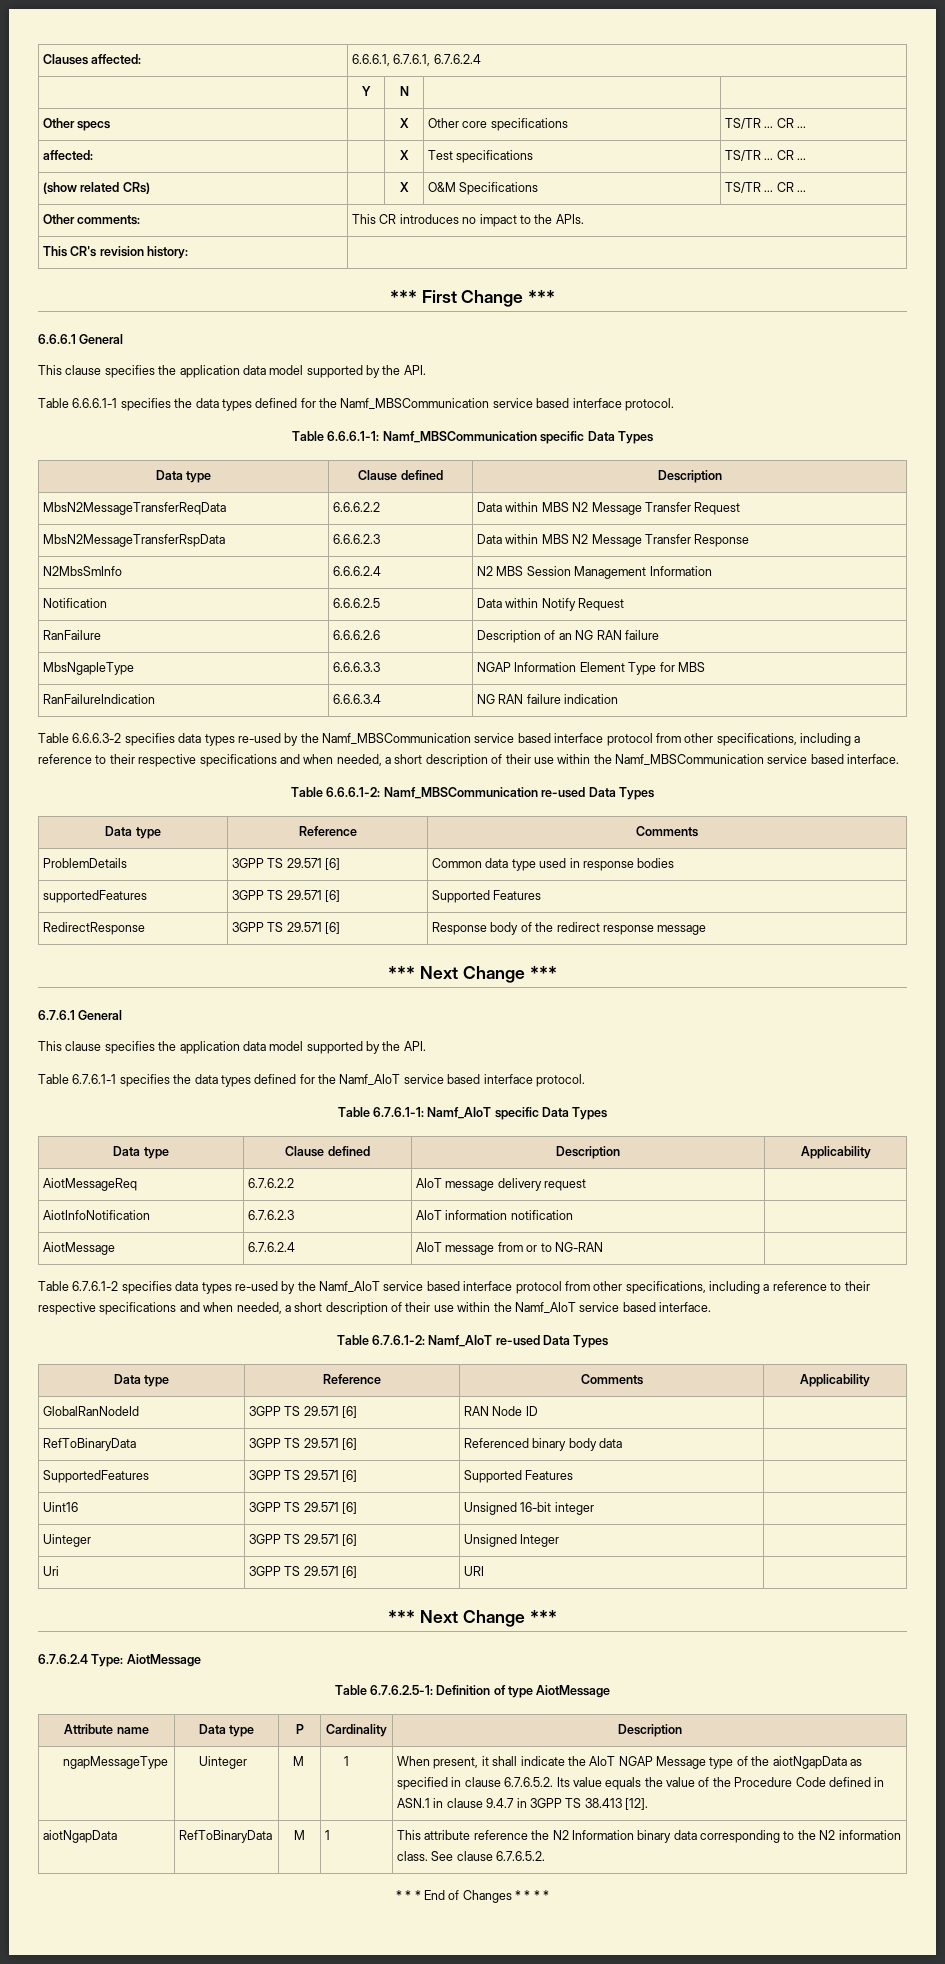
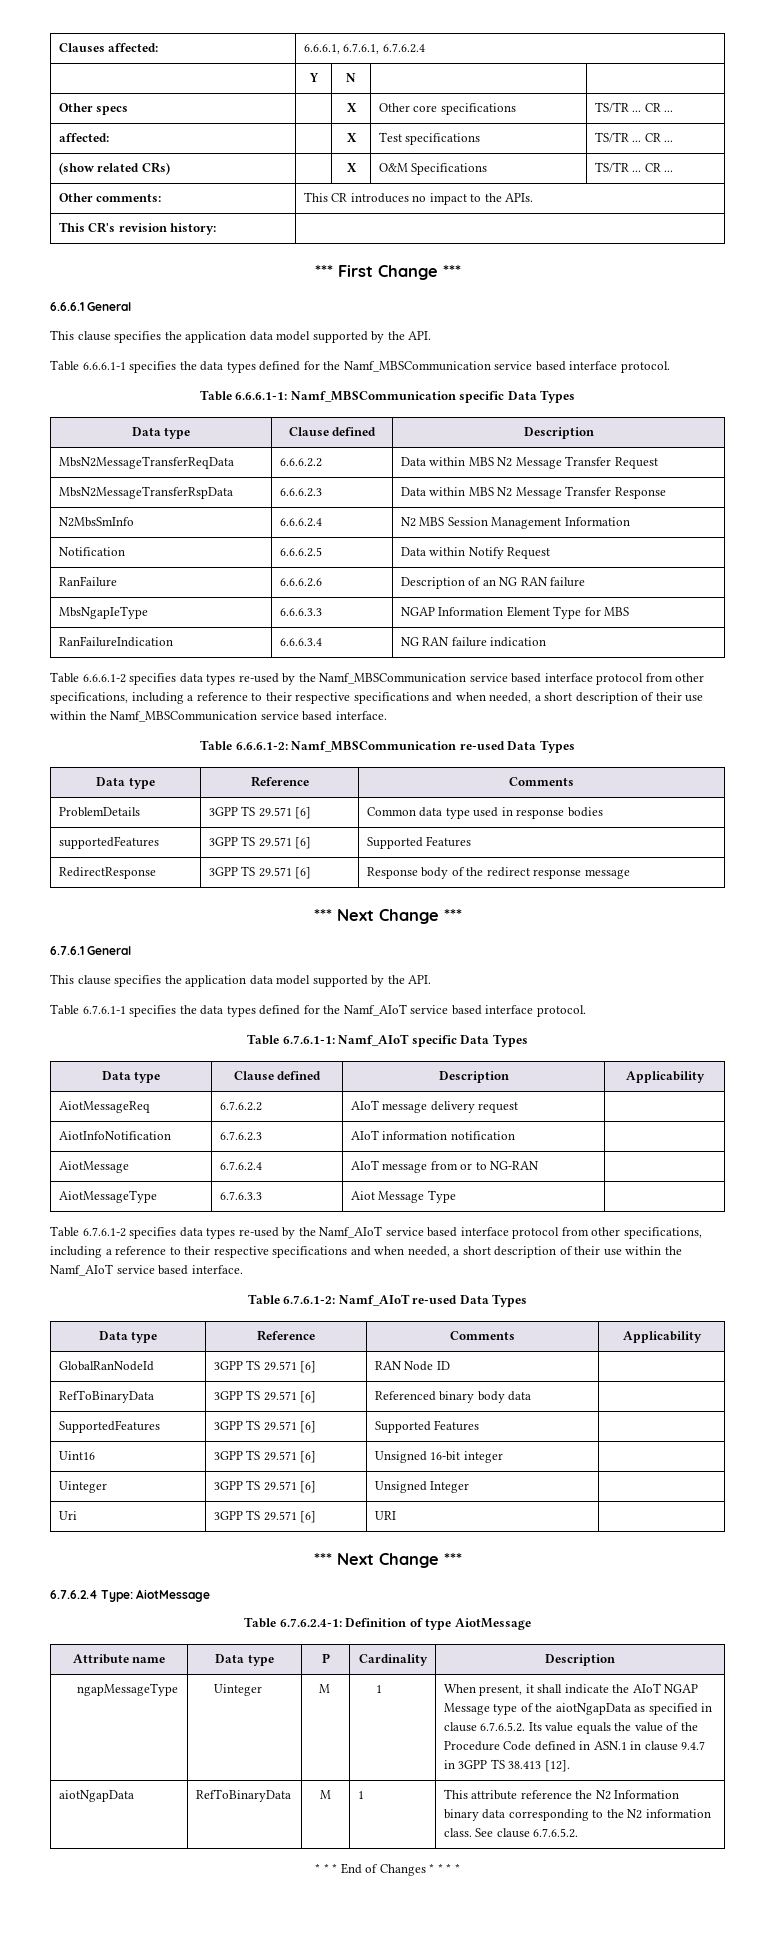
[72,733,122,743] 6.6.6.3-2 -> [82,674,126,683] 6.6.6.1-2
(603, 1247) none -> [58,1190,157,1203] [219,1191,262,1200] [350,1190,456,1203] // AiotMessageType | 6.7.6.3.3 | Aiot Message Type |
[369,1685,433,1695] 6.7.6.2.5-1: -> [279,1618,342,1627] 6.7.6.2.4-1:

